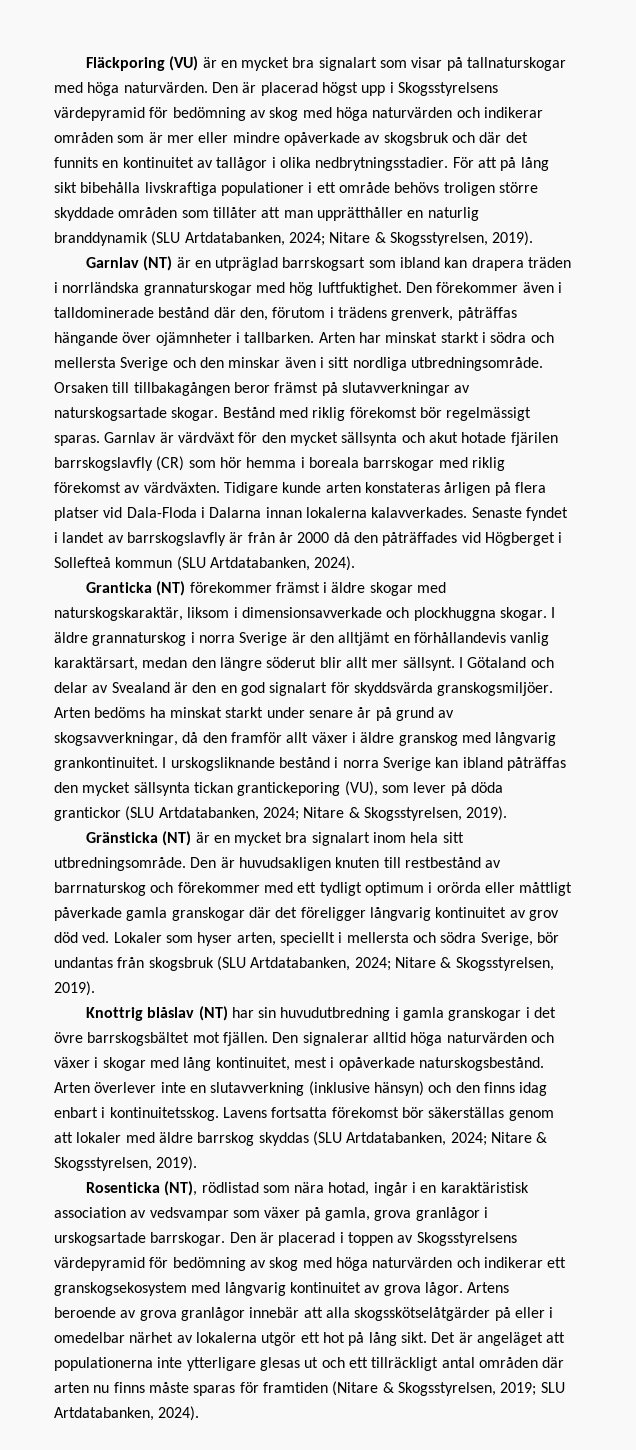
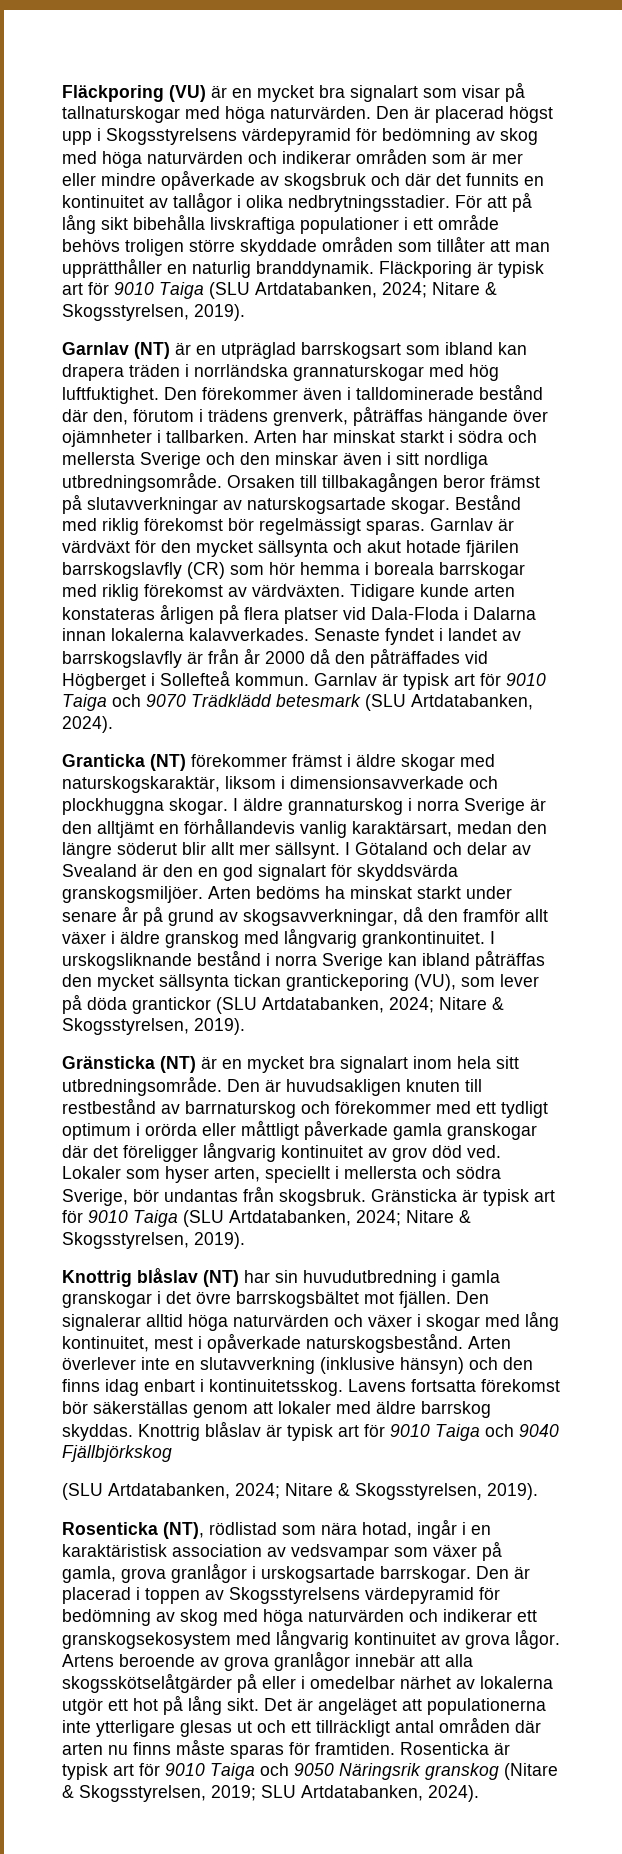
[54,232,148,246] branddynamik -> [256,261,544,278] [62,282,204,299] branddynamik. Fläckporing är typisk art för 9010 Taiga
[115,557,173,568] kommun -> [235,673,546,690] [62,694,361,711] kommun. Garnlav är typisk art för 9010 Taiga och 9070 Trädklädd betesmark
[148,957,214,971] skogsbruk -> [279,1189,555,1206] [62,1210,178,1227] skogsbruk. Gränsticka är typisk art för 9010 Taiga
[258,1132,309,1146] skyddas -> [62,1421,559,1441] [62,1445,172,1462] skyddas. Knottrig blåslav är typisk art för 9010 Taiga och 9040 Fjällbjörkskog //
[262,1382,328,1393] framtiden -> [315,1742,510,1755] [62,1763,499,1780] framtiden. Rosenticka är typisk art för 9010 Taiga och 9050 Näringsrik granskog

